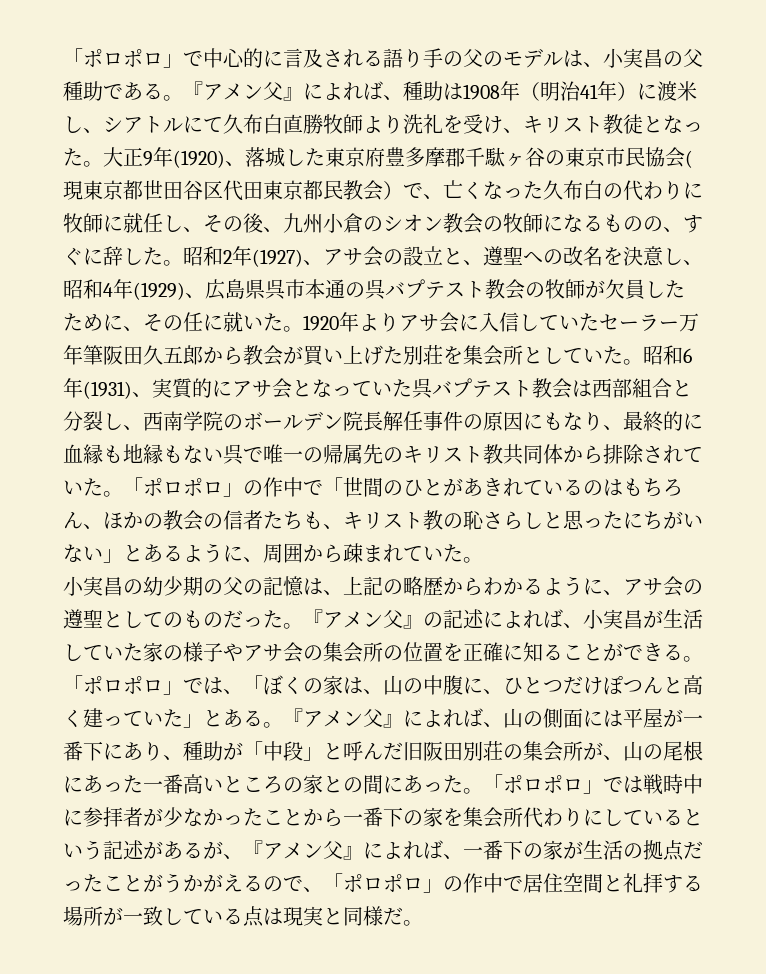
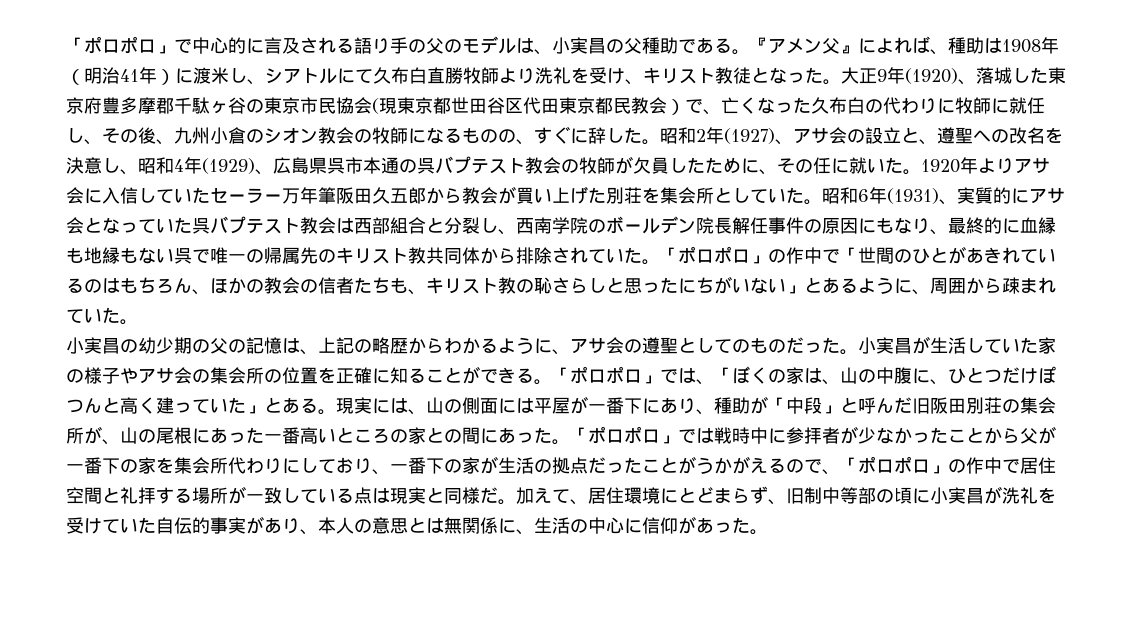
[303,609,583,629] 『アメン父』の記述によれば、 -> (858, 352) none
[283,708,483,728] 『アメン父』によれば -> [336,397,408,414] 現実には
(343, 817) none -> [1020,426,1056,444] 父が
[643,809,703,826] [63,840,443,860] いるという記述があるが、『アメン父』によれば -> [336,457,372,474] おり
(423, 923) none -> [516,486,1056,505] [66,516,768,535] 加えて、居住環境にとどまらず、旧制中等部の頃に小実昌が洗礼を受けていた自伝的事実があり、本人の意思とは無関係に、生活の中心に信仰があった。

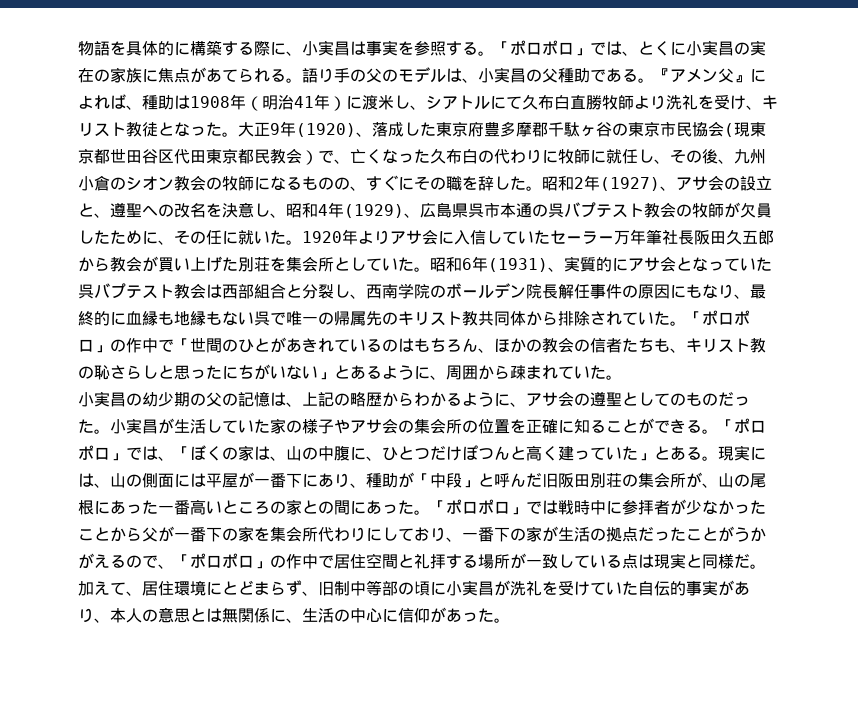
[66,36,354,54] 「ポロポロ」で中心的に言及される -> [78,40,766,56] [78,67,302,83] 物語を具体的に構築する際に、小実昌は事実を参照する。「ポロポロ」では、とくに小実昌の実在の家族に焦点があてられる。
[994,67,1012,84] 城 -> [388,122,404,137] 成
(588, 136) none -> [414,176,478,191] その職を
(336, 195) none -> [662,230,694,245] 社長

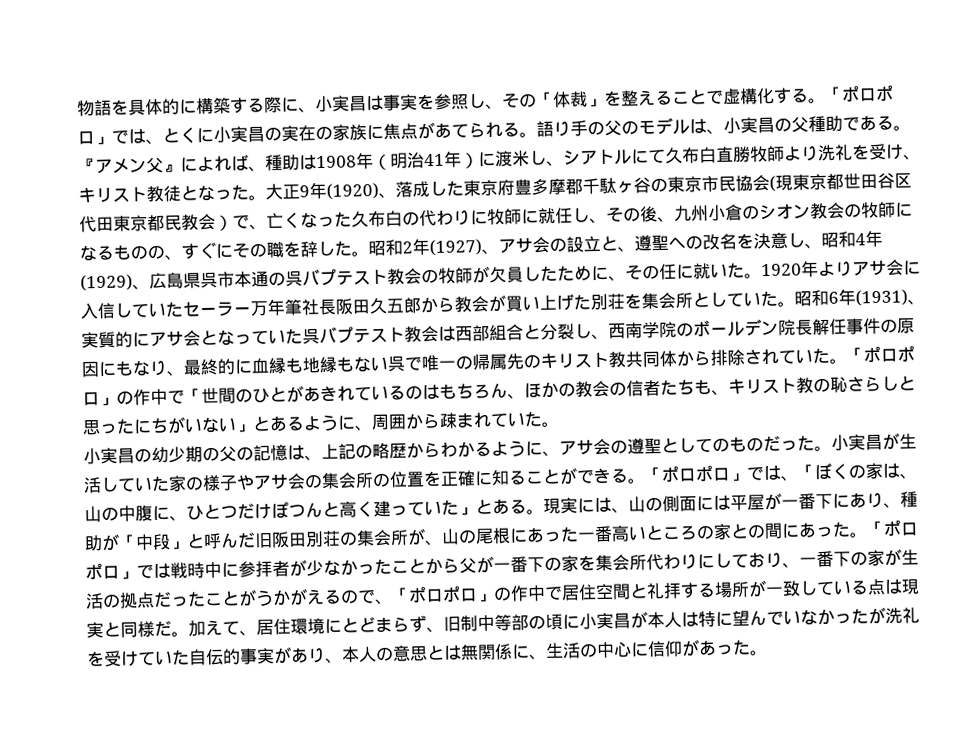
(446, 48) none -> [468,87,775,110] し、その「体裁」を整えることで虚構化
(510, 588) none -> [647,606,886,629] 本人は特に望んでいなかったが

